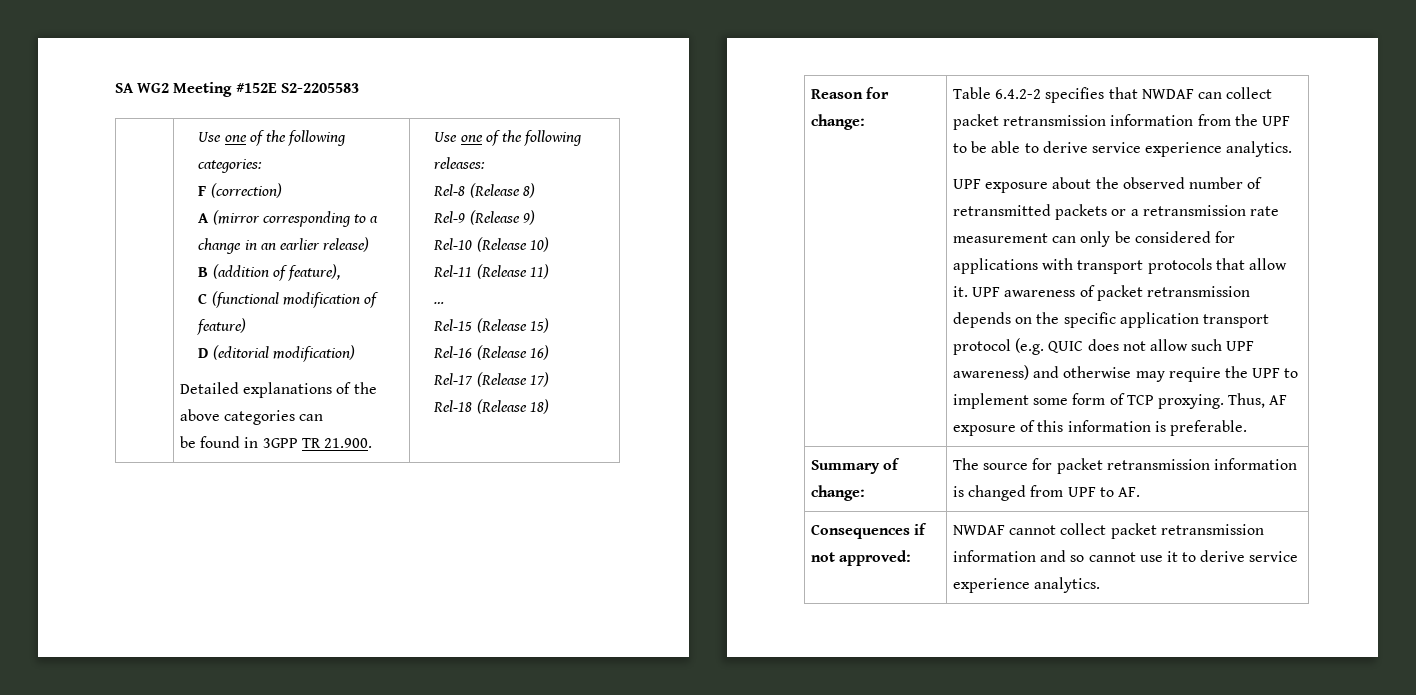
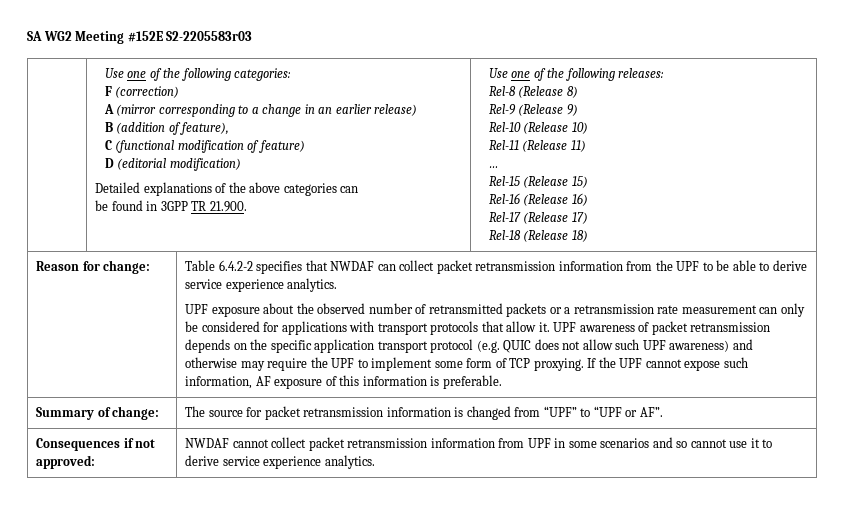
[280,83,359,93] S2-2205583 -> [166,31,253,41] S2-2205583r03
[1228,393,1266,408] Thus, -> [587,357,748,371] [185,376,253,389] If the UPF cannot expose such information,
[1067,487,1140,497] UPF to AF. -> [543,406,663,417] “UPF” to “UPF or AF”.
(1037, 556) none -> [498,438,650,448] from UPF in some scenarios

